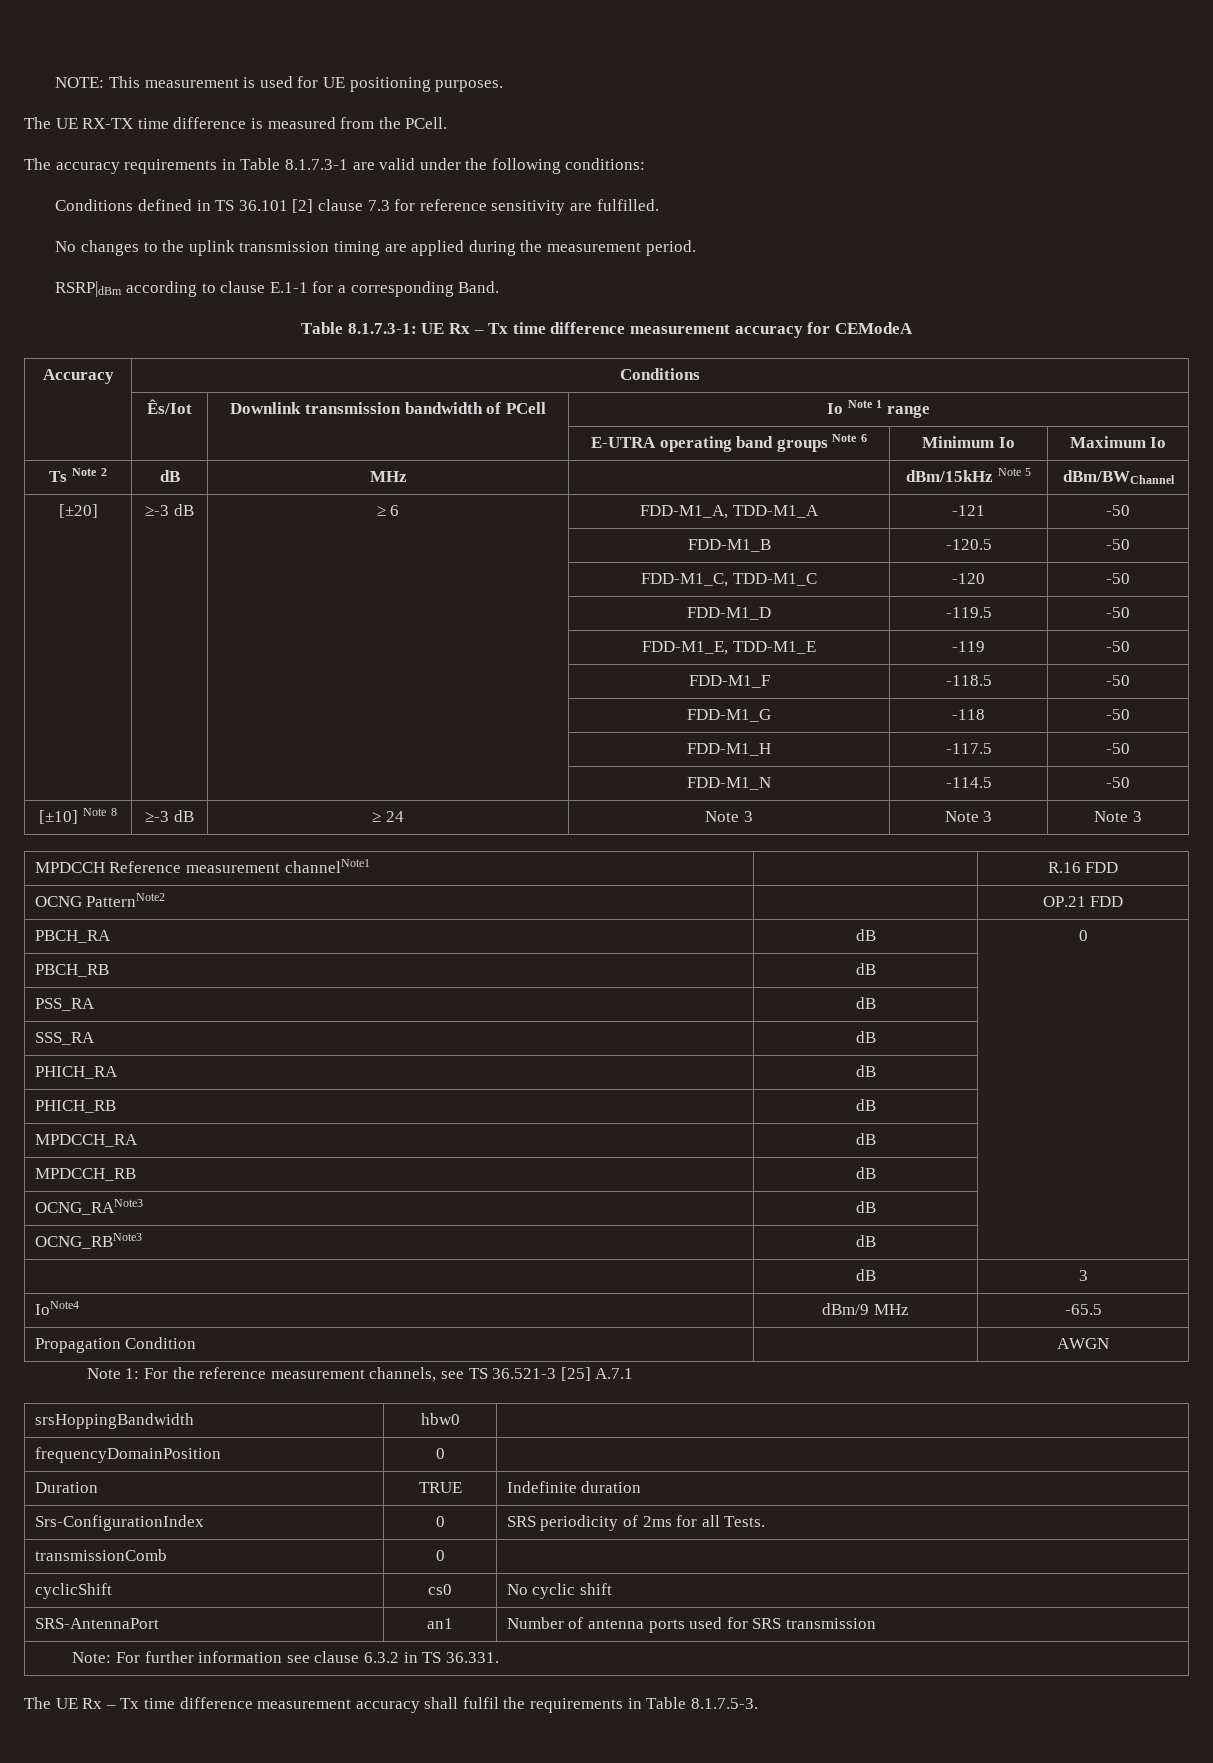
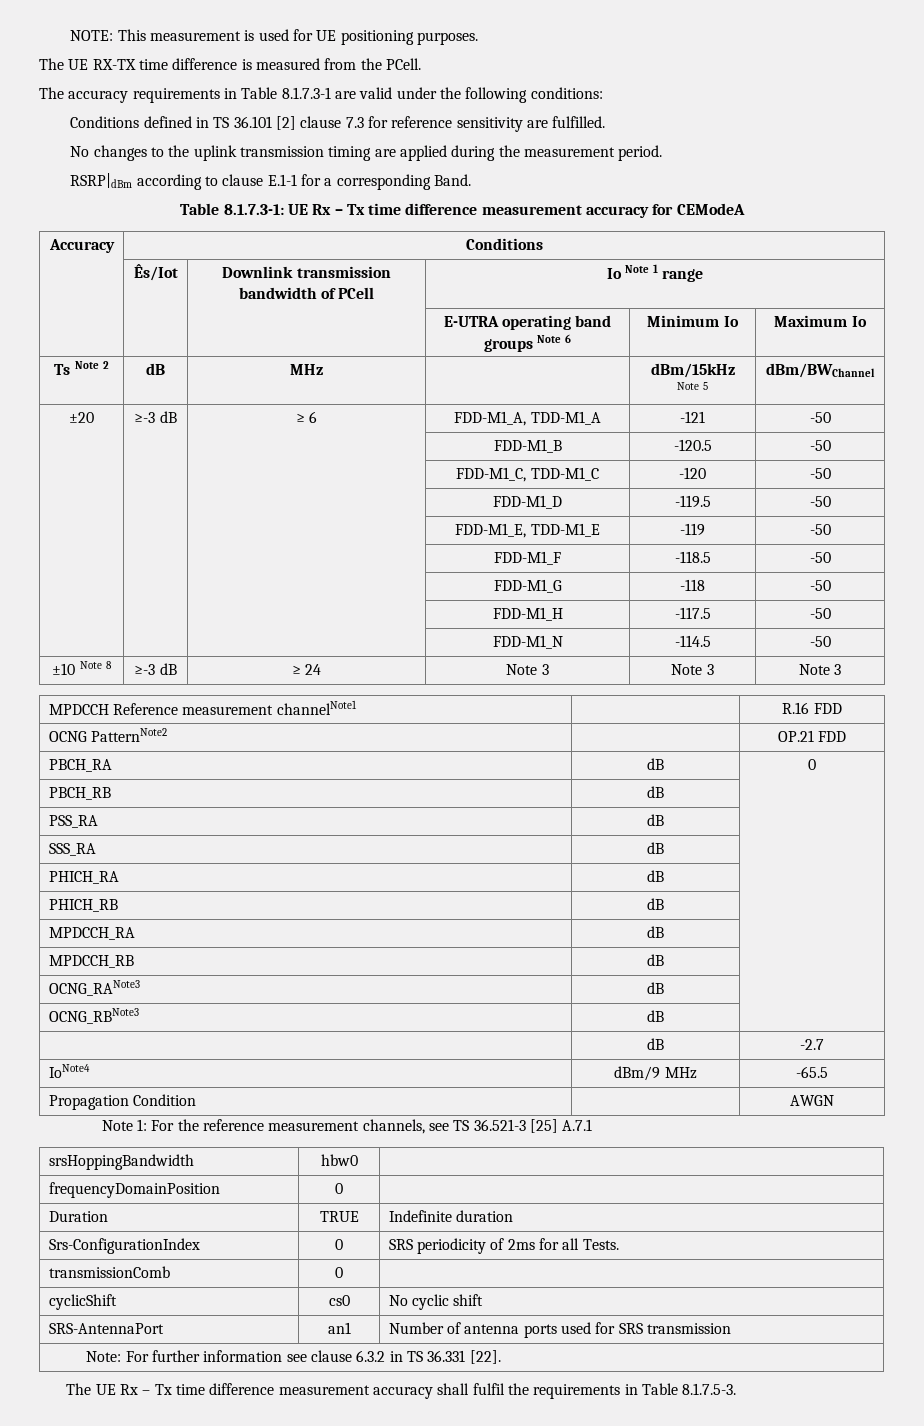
[58,504,98,518] [±20] -> [69,412,94,423] ±20
[39,810,79,824] [±10] -> [52,663,76,675] ±10
[1078,1270,1088,1281] 3 -> [800,1039,825,1050] -2.7
[445,1652,499,1663] 36.331. -> [427,1350,501,1364] 36.331 [22].

